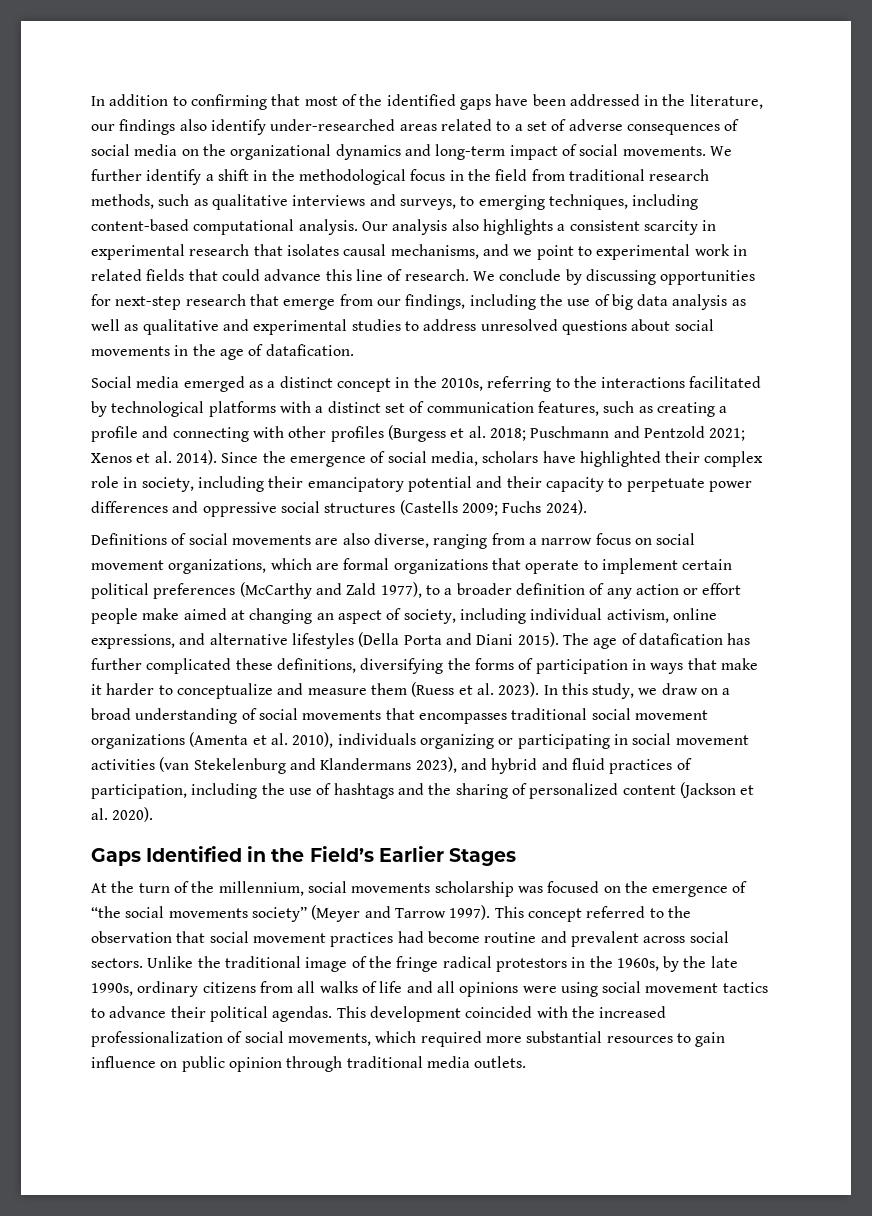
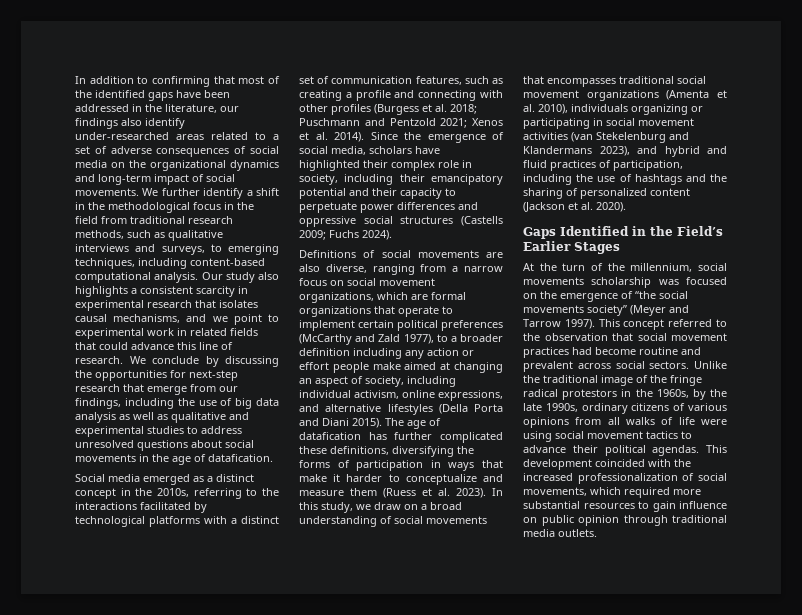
[392,219,448,235] analysis -> [225,272,255,283] study
(656, 277) none -> [75,370,92,378] the
[589,583,605,595] of -> [353,348,402,359] including
(256, 987) none -> [673,403,727,411] [523,417,569,428] of various opinions
[406,981,519,997] and all opinions -> (695, 421) none

